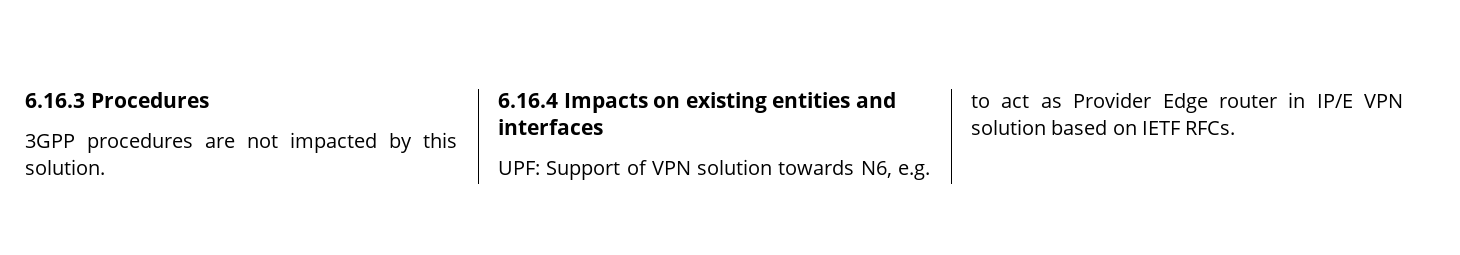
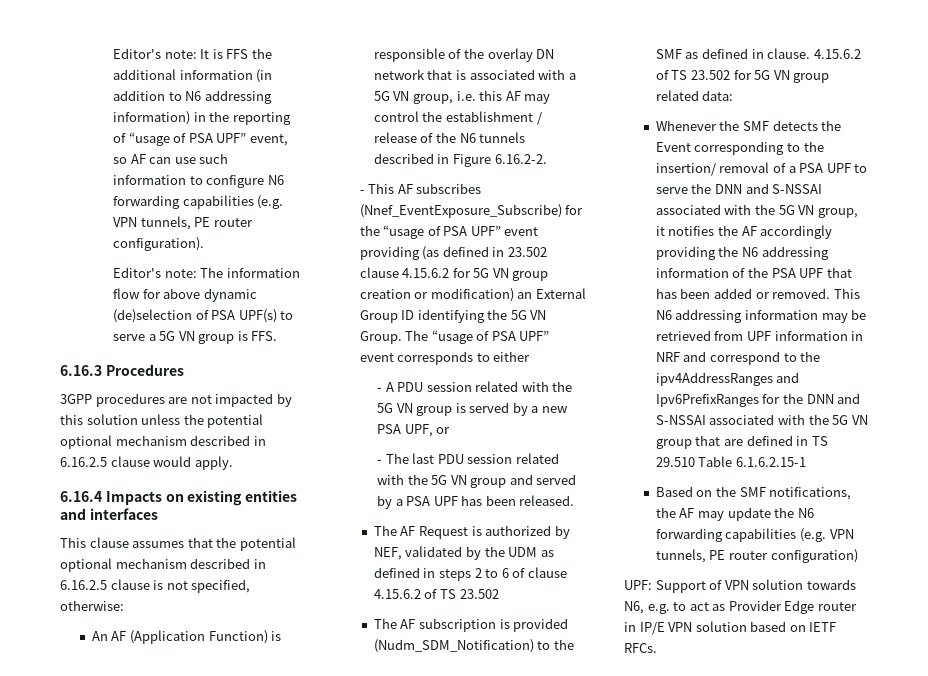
(25, 100) none -> [113,48,272,59] [113,69,273,83] [113,90,272,104] [113,111,291,125] [113,132,288,146] [113,153,229,164] [113,175,284,188] [113,195,284,209] [113,216,253,230] [113,237,205,251] [113,267,300,278] [113,288,257,302] [113,309,294,323] [113,331,278,344] Editor's note: It is FFS the additional information (in addition to N6 addressing information) in the reporting of “usage of PSA UPF” event, so AF can use such information to configure N6 forwarding capabilities (e.g. VPN tunnels, PE router configuration). // Editor's note: The information flow for above dynamic (de)selection of PSA UPF(s) to serve a 5G VN group is FFS. //
[25,159,105,175] solution. -> [86,414,264,428] [60,435,266,449] [60,456,233,470] solution unless the potential optional mechanism described in 6.16.2.5 clause would apply.
(603, 127) none -> [60,537,296,551] [60,558,266,572] [60,579,251,593] [60,600,124,611] [91,630,282,644] [373,48,555,62] [373,69,576,80] [373,90,551,104] [373,111,542,125] [373,132,526,143] [373,153,547,167] [359,183,482,194] [359,204,584,218] [359,225,539,239] [359,246,547,260] [359,267,549,281] [359,288,586,302] [359,309,547,323] [359,330,550,344] [359,351,531,365] [377,381,573,392] [377,402,568,416] [377,424,451,437] [377,453,559,464] [377,474,577,488] [377,495,575,509] [373,525,570,539] [373,546,554,560] [373,567,567,581] [373,589,499,599] [373,618,569,632] [373,639,574,653] [655,48,861,59] [655,70,830,83] [655,90,734,101] [655,120,842,131] [655,141,824,155] [655,162,868,176] [655,183,823,194] [655,204,858,218] [655,225,833,239] [655,246,829,260] [655,267,852,278] [655,288,860,299] [655,309,867,323] [655,330,864,341] [655,351,821,365] [655,372,800,386] [655,393,861,407] [655,414,868,425] [655,435,828,449] [655,456,806,467] [655,486,852,500] [655,507,814,521] [655,528,854,542] [655,549,858,563] // This clause assumes that the potential optional mechanism described in 6.16.2.5 clause is not specified, otherwise: // An AF (Application Function) is responsible of the overlay DN network that is associated with a 5G VN group, i.e. this AF may control the establishment / release of the N6 tunnels described in Figure 6.16.2-2. // - This AF subscribes (Nnef_EventExposure_Subscribe) for the “usage of PSA UPF” event providing (as defined in 23.502 clause 4.15.6.2 for 5G VN group creation or modification) an External Group ID identifying the 5G VN Group. The “usage of PSA UPF” event corresponds to either // - A PDU session related with the 5G VN group is served by a new PSA UPF, or // - The last PDU session related with the 5G VN group and served by a PSA UPF has been released. // The AF Request is authorized by NEF, validated by the UDM as defined in steps 2 to 6 of clause 4.15.6.2 of TS 23.502 // The AF subscription is provided (Nudm_SDM_Notification) to the SMF as defined in clause. 4.15.6.2 of TS 23.502 for 5G VN group related data: // Whenever the SMF detects the Event corresponding to the insertion/ removal of a PSA UPF to serve the DNN and S-NSSAI associated with the 5G VN group, it notifies the AF accordingly providing the N6 addressing information of the PSA UPF that has been added or removed. This N6 addressing information may be retrieved from UPF information in NRF and correspond to the ipv4AddressRanges and Ipv6PrefixRanges for the DNN and S-NSSAI associated with the 5G VN group that are defined in TS 29.510 Table 6.1.6.2.15-1 // Based on the SMF notifications, the AF may update the N6 forwarding capabilities (e.g. VPN tunnels, PE router configuration)

